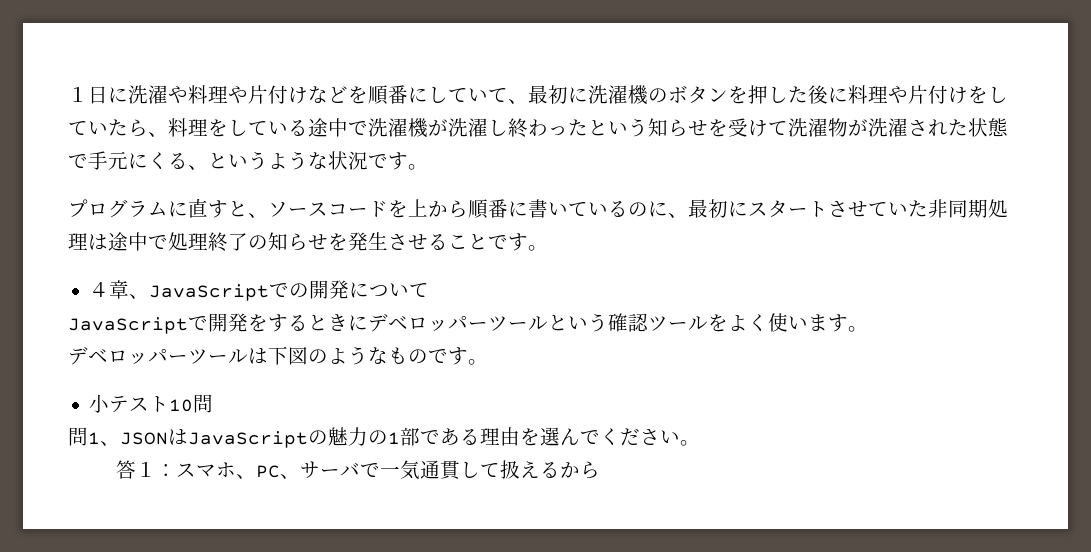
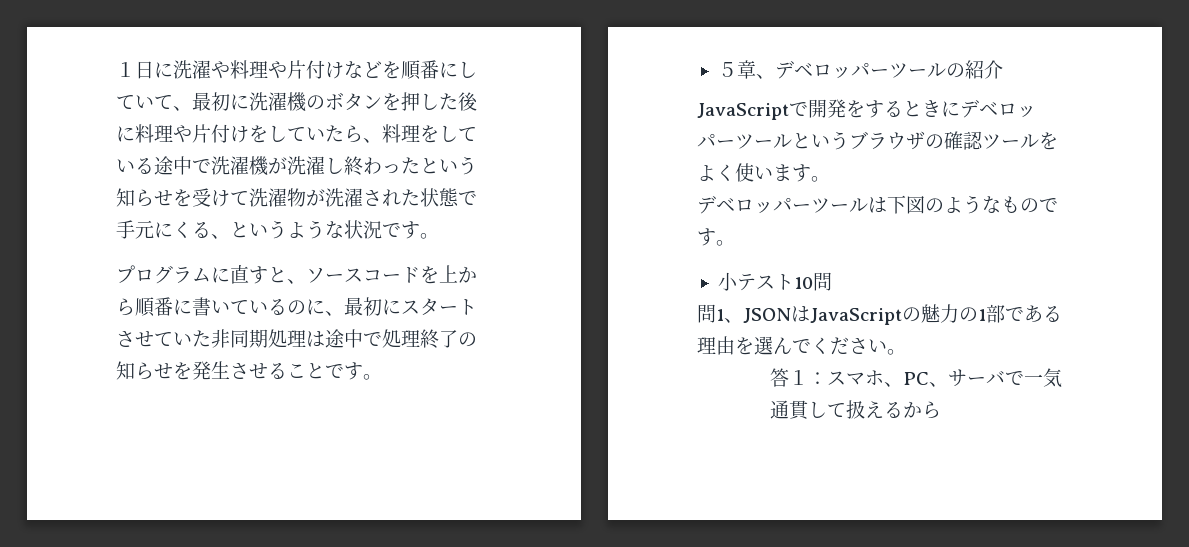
[89,280,430,301] ４章、JavaScriptでの開発について -> [717,60,1003,79] ５章、デベロッパーツールの紹介
(608, 322) none -> [849,131,944,150] ブラウザの

